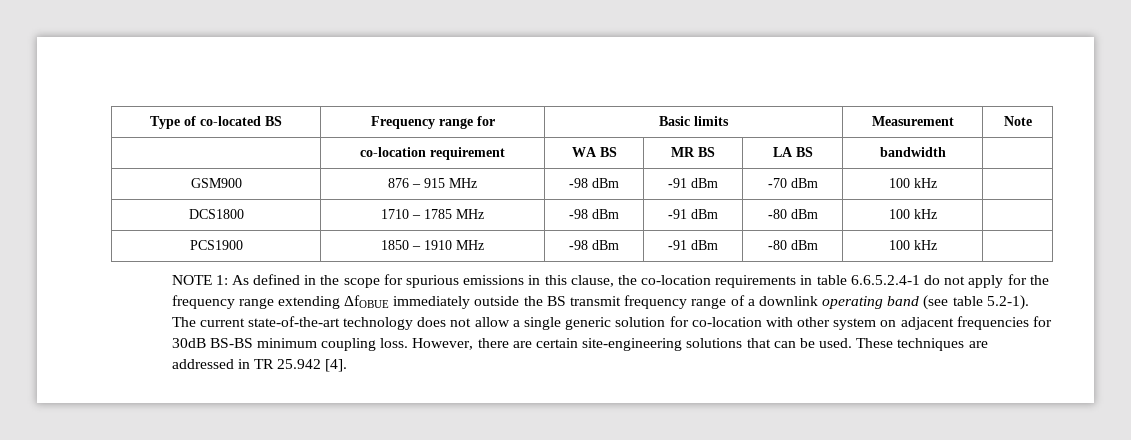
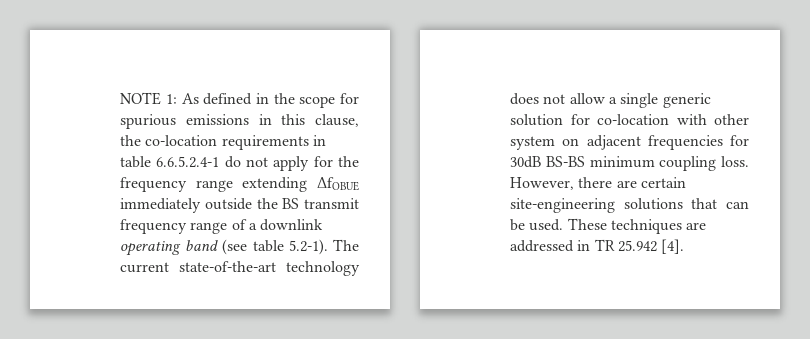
[150,116,282,129] [370,116,495,129] [659,116,729,126] [871,116,954,126] [1003,116,1032,126] [360,147,506,160] [571,147,617,157] [671,147,715,157] [772,147,813,157] [879,147,946,157] [190,178,242,188] [388,178,478,188] [569,178,619,188] [668,178,718,188] [767,178,818,188] [888,178,937,188] [188,209,244,219] [381,209,485,219] [569,209,619,219] [668,209,718,219] [767,209,818,219] [888,209,937,219] [189,240,243,250] [381,240,485,250] [569,240,619,250] [668,240,718,250] [767,240,818,250] [888,240,937,250] Type of co-located BS | Frequency range for | Basic limits | Measurement | Note // | co-location requirement | WA BS | MR BS | LA BS | bandwidth | // GSM900 | 876 – 915 MHz | -98 dBm | -91 dBm | -70 dBm | 100 kHz | // DCS1800 | 1710 – 1785 MHz | -98 dBm | -91 dBm | -80 dBm | 100 kHz | // PCS1900 | 1850 – 1910 MHz | -98 dBm | -91 dBm | -80 dBm | 100 kHz | // -> (120, 98) none

